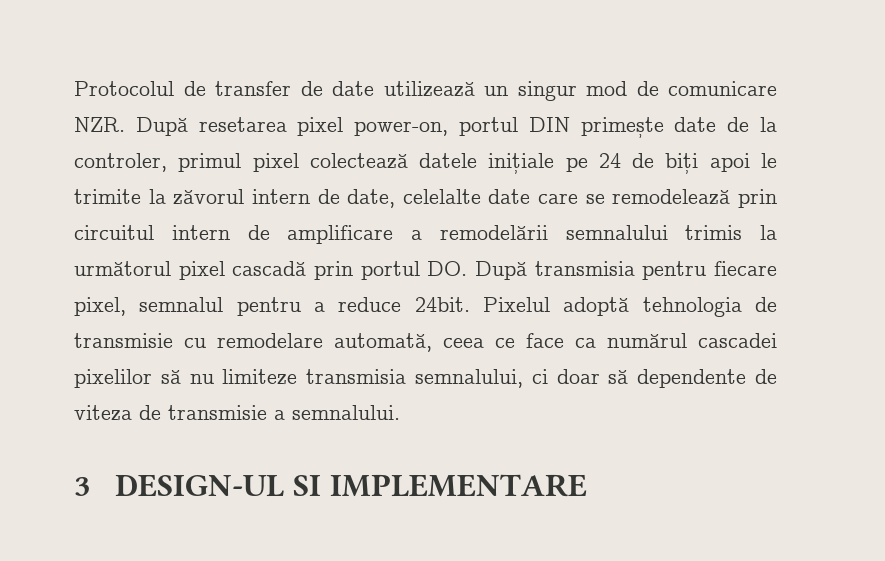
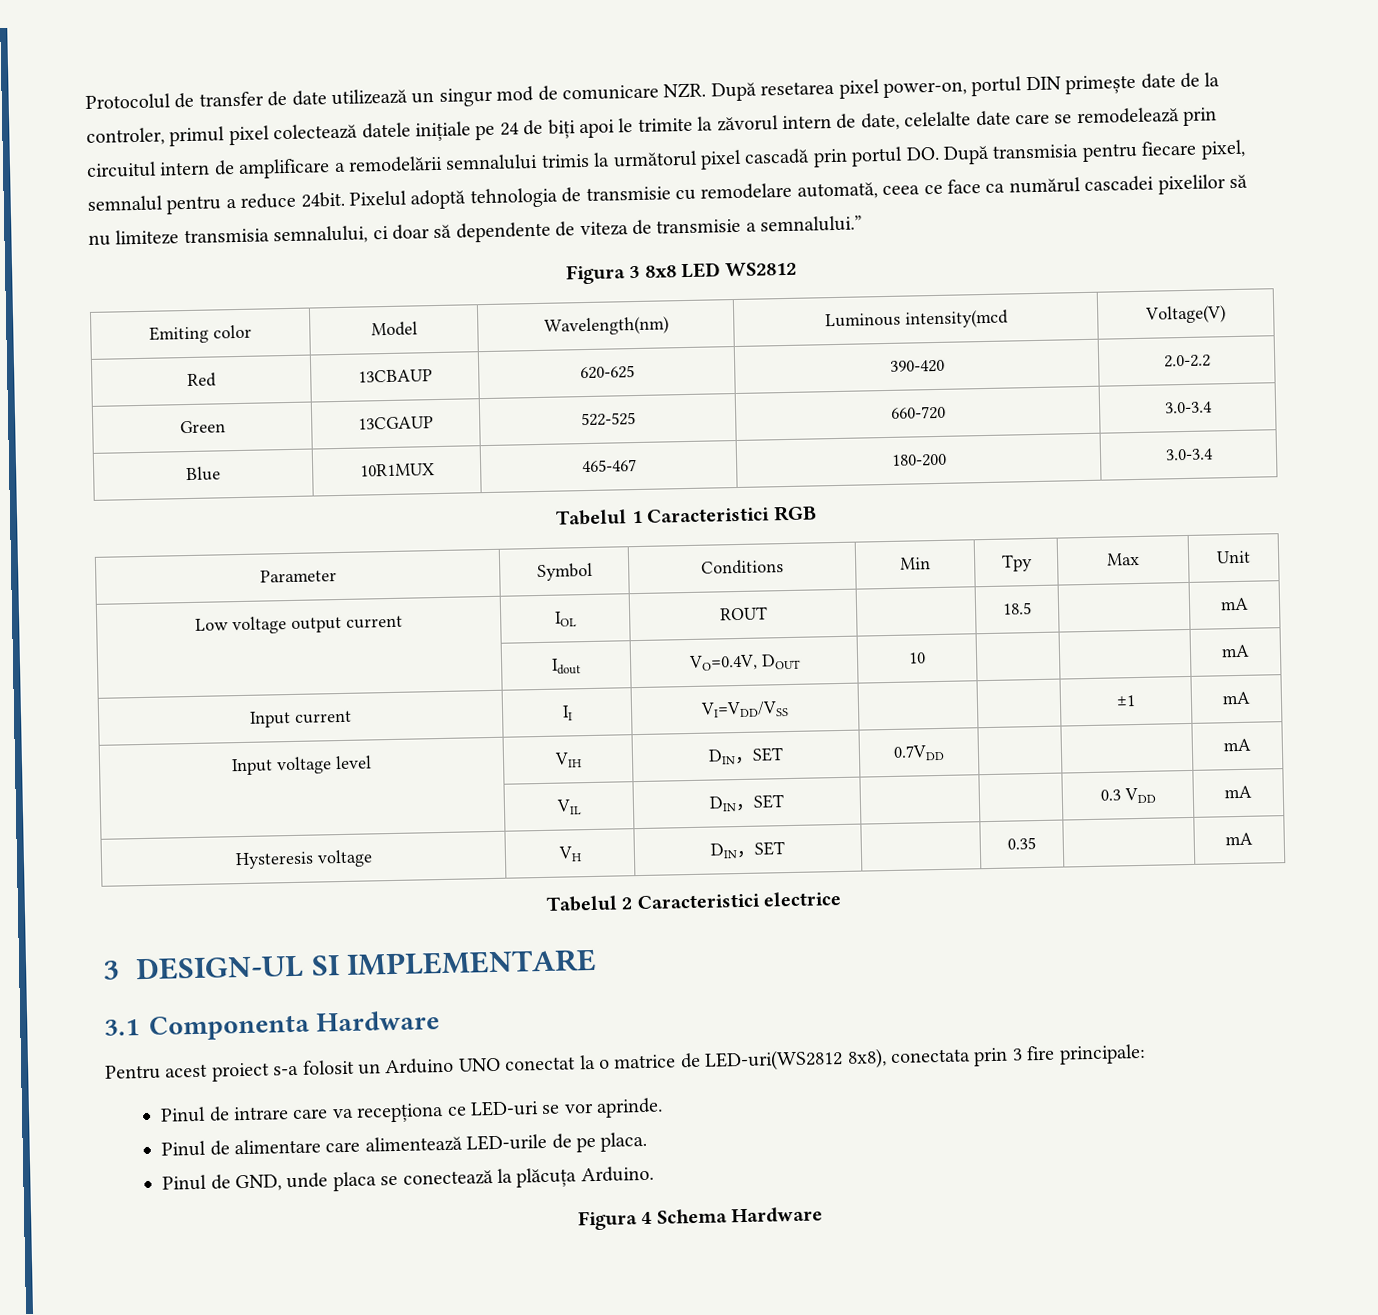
[292,405,400,420] [74,474,587,497] semnalului. // 3 DESIGN-UL SI IMPLEMENTARE -> [760,215,864,233] [565,261,798,285] [149,324,252,344] [370,321,418,337] [543,316,669,336] [824,309,1009,329] [1145,305,1226,324] [187,372,217,388] [357,369,433,383] [579,365,635,380] [889,359,945,373] [1163,354,1211,368] [179,420,226,434] [358,416,434,430] [580,412,636,427] [890,405,946,420] [1163,401,1212,414] [186,466,221,482] [359,463,435,477] [581,459,637,473] [890,453,947,467] [1164,448,1213,461] [556,505,817,526] [259,569,337,583] [536,562,593,582] [701,559,784,575] [900,557,931,570] [1001,554,1033,572] [1106,552,1140,566] [1216,550,1251,564] [195,615,403,635] [554,611,577,627] [719,606,768,621] [1002,602,1032,615] [1220,597,1249,611] [551,658,581,675] [687,653,801,672] [908,652,926,664] [1221,644,1250,658] [250,710,352,728] [561,705,573,721] [700,701,789,718] [1116,695,1136,707] [1222,691,1251,705] [231,755,372,776] [553,752,582,768] [708,747,784,765] [893,744,945,761] [1223,738,1251,752] [555,799,582,815] [709,794,785,812] [1099,787,1157,804] [1224,785,1252,799] [234,849,373,870] [557,846,582,862] [710,841,785,859] [1007,837,1036,850] [1225,832,1253,846] [545,890,842,912] [102,948,598,981] [104,1010,441,1041] [105,1043,1146,1082] [160,1097,664,1123] [161,1131,648,1157] [162,1165,654,1192] [577,1206,824,1231] semnalului.” // Figura 3 8x8 LED WS2812 // Emiting color | Model | Wavelength(nm) | Luminous intensity(mcd | Voltage(V) // Red | 13CBAUP | 620-625 | 390-420 | 2.0-2.2 // Green | 13CGAUP | 522-525 | 660-720 | 3.0-3.4 // Blue | 10R1MUX | 465-467 | 180-200 | 3.0-3.4 // Tabelul 1 Caracteristici RGB // Parameter | Symbol | Conditions | Min | Tpy | Max | Unit // Low voltage output current | IOL | ROUT | | 18.5 | | mA // | Idout | VO=0.4V, DOUT | 10 | | | mA // Input current | II | VI=VDD/VSS | | | ±1 | mA // Input voltage level | VIH | DIN，SET | 0.7VDD | | | mA // | VIL | DIN，SET | | | 0.3 VDD | mA // Hysteresis voltage | VH | DIN，SET | | 0.35 | | mA // Tabelul 2 Caracteristici electrice // 3 DESIGN-UL SI IMPLEMENTARE // 3.1 Componenta Hardware // Pentru acest proiect s-a folosit un Arduino UNO conectat la o matrice de LED-uri(WS2812 8x8), conectata prin 3 fire principale: // Pinul de intrare care va recepționa ce LED-uri se vor aprinde. // Pinul de alimentare care alimentează LED-urile de pe placa. // Pinul de GND, unde placa se conectează la plăcuța Arduino. // Figura 4 Schema Hardware

